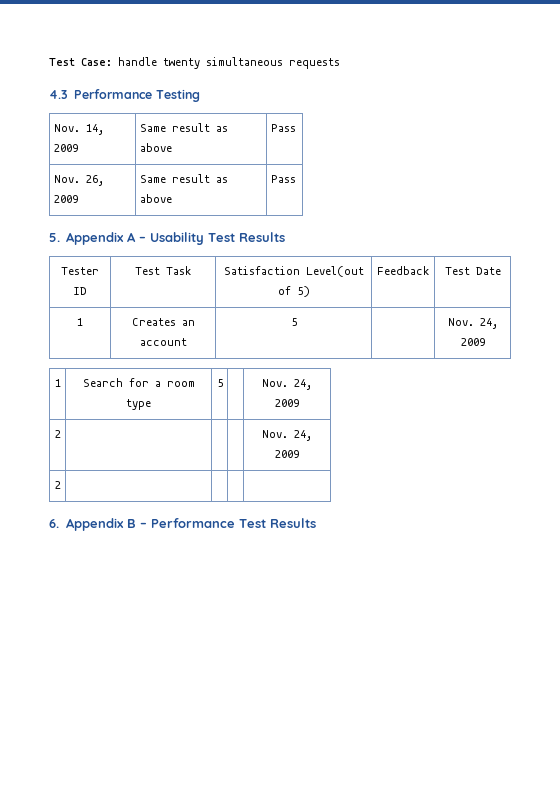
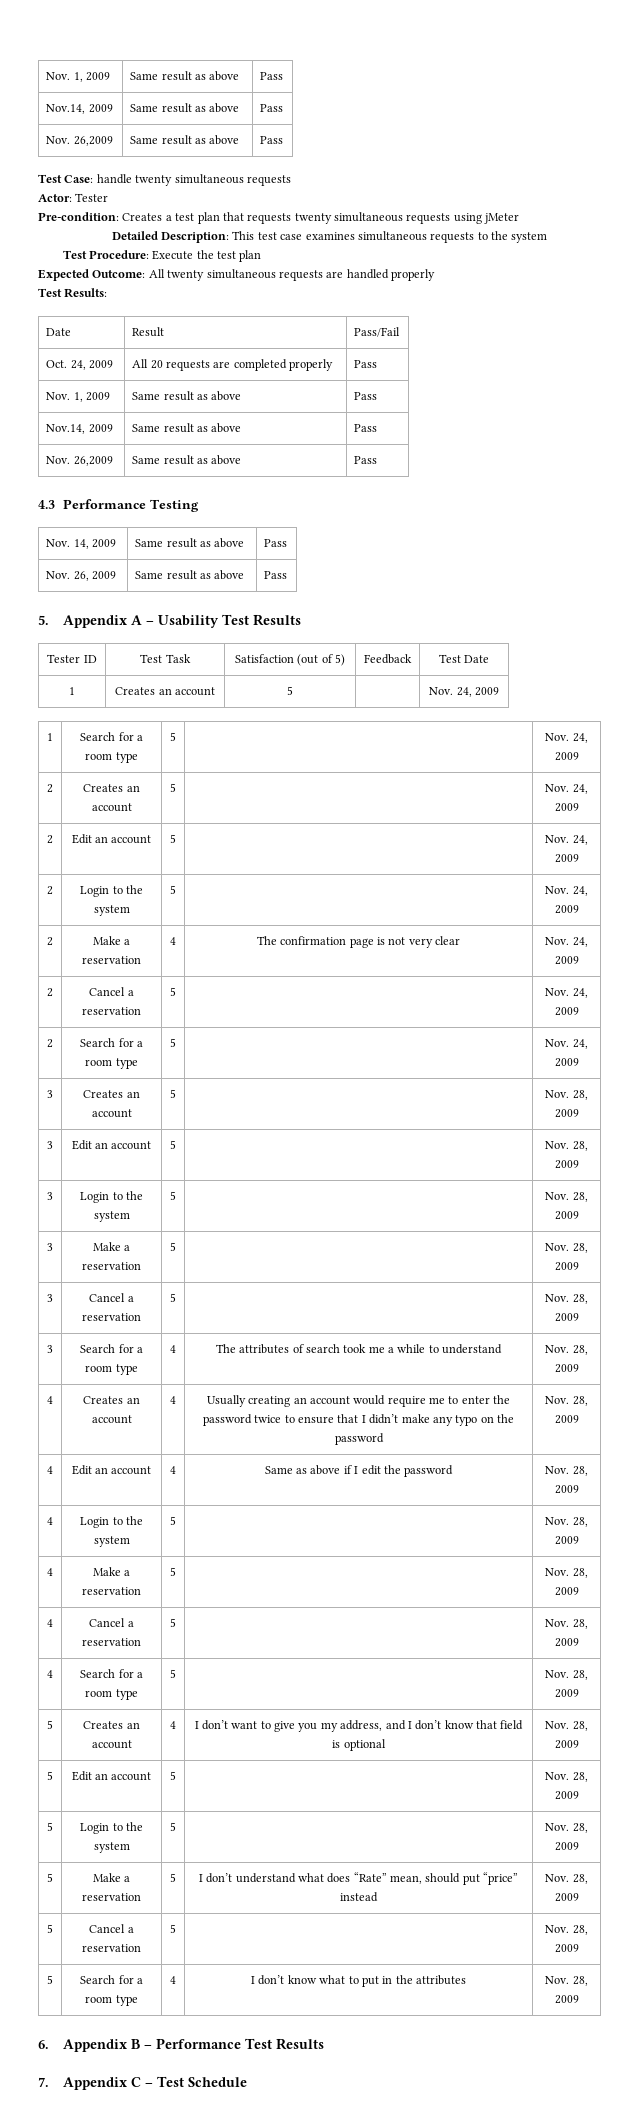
(49, 62) none -> [46,72,110,82] [130,71,240,81] [260,72,284,80] [46,104,113,114] [130,103,240,113] [260,104,284,112] [46,136,113,146] [130,135,240,145] [260,136,284,144] Nov. 1, 2009 | Same result as above | Pass // Nov.14, 2009 | Same result as above | Pass // Nov. 26,2009 | Same result as above | Pass //
(340, 63) none -> [38,193,109,202] [38,212,520,224] [111,231,548,243] [62,250,262,262] [38,269,435,281] [38,288,108,298] [46,328,72,336] [132,327,165,337] [354,327,401,337] [46,360,113,370] [132,359,334,371] [354,360,378,368] [46,392,110,402] [132,391,242,401] [354,392,378,400] [46,424,113,434] [132,423,242,433] [354,424,378,432] [46,456,113,466] [132,455,242,465] [354,456,378,464] // Actor: Tester // Pre-condition: Creates a test plan that requests twenty simultaneous requests using jMeter // Detailed Description: This test case examines simultaneous requests to the system // Test Procedure: Execute the test plan // Expected Outcome: All twenty simultaneous requests are handled properly // Test Results: // Date | Result | Pass/Fail // Oct. 24, 2009 | All 20 requests are completed properly | Pass // Nov. 1, 2009 | Same result as above | Pass // Nov.14, 2009 | Same result as above | Pass // Nov. 26,2009 | Same result as above | Pass
[305,266,364,277] Level(out -> [297,654,319,666] (out
[262,430,312,441] [275,450,299,458] [54,481,61,489] | | | Nov. 24, 2009 // 2 | | | | -> [83,784,140,792] [91,803,132,812] [170,783,176,792] [545,784,588,794] [554,803,579,812] [47,835,53,844] [71,834,152,844] [170,834,176,843] [545,835,588,845] [554,854,579,863] [47,886,53,895] [80,885,143,897] [93,905,130,916] [170,885,176,894] [545,886,588,896] [554,905,579,914] [47,937,53,946] [92,936,131,945] [82,956,141,964] [170,937,176,945] [256,936,461,948] [545,937,588,947] [554,956,579,965] [47,988,53,997] [89,987,134,996] [82,1007,141,1015] [170,987,176,996] [545,988,588,998] [554,1007,579,1016] [47,1039,53,1048] [80,1038,143,1047] [85,1058,138,1069] [170,1038,176,1047] [545,1039,588,1049] [554,1058,579,1067] [47,1090,53,1098] [83,1090,140,1098] [91,1109,132,1118] [170,1089,176,1098] [545,1090,588,1100] [554,1109,579,1118] [47,1141,53,1149] [71,1140,152,1150] [170,1140,176,1149] [545,1141,588,1151] [554,1160,579,1169] [47,1192,53,1200] [80,1191,143,1203] [93,1211,130,1222] [170,1191,176,1200] [545,1192,588,1202] [554,1211,579,1220] [47,1243,53,1251] [92,1242,131,1251] [82,1262,141,1270] [170,1242,176,1251] [545,1243,588,1253] [554,1262,579,1271] [47,1294,53,1302] [89,1293,134,1302] [82,1313,141,1321] [170,1293,176,1302] [545,1294,588,1304] [554,1313,579,1322] [47,1345,53,1353] [80,1344,143,1353] [85,1364,138,1375] [170,1345,176,1353] [215,1344,503,1354] [545,1345,588,1355] [554,1364,579,1373] [47,1396,53,1404] [83,1396,140,1404] [91,1415,132,1424] [170,1396,176,1404] [206,1395,511,1407] [202,1414,515,1426] [334,1433,384,1445] [545,1396,588,1406] [554,1415,579,1424] [47,1466,53,1474] [71,1465,152,1475] [170,1466,176,1474] [264,1465,454,1477] [545,1466,588,1476] [554,1485,579,1494] [47,1517,53,1525] [80,1516,143,1528] [93,1536,130,1547] [170,1516,176,1525] [545,1517,588,1527] [554,1536,579,1545] [47,1568,53,1576] [92,1567,131,1576] [82,1587,141,1595] [170,1567,176,1576] [545,1568,588,1578] [554,1587,579,1596] [47,1619,53,1627] [89,1618,134,1627] [82,1638,141,1646] [170,1618,176,1627] [545,1619,588,1629] [554,1638,579,1647] [47,1670,53,1678] [80,1669,143,1678] [85,1689,138,1700] [170,1669,176,1678] [545,1670,588,1680] [554,1689,579,1698] [47,1720,53,1729] [83,1721,140,1729] [91,1740,132,1749] [170,1721,176,1729] [194,1720,524,1732] [332,1739,386,1751] [545,1721,588,1731] [554,1740,579,1749] [47,1771,53,1780] [71,1771,152,1781] [170,1771,176,1780] [545,1772,588,1782] [554,1791,579,1800] [47,1822,53,1831] [80,1822,143,1834] [93,1842,130,1853] [170,1822,176,1831] [545,1823,588,1833] [554,1842,579,1851] [47,1873,53,1882] [92,1873,131,1882] [82,1893,141,1901] [170,1873,176,1882] [198,1872,519,1885] [339,1892,378,1902] [545,1874,588,1884] [554,1893,579,1902] [47,1924,53,1933] [89,1924,134,1933] [82,1944,141,1952] [170,1924,176,1933] [545,1925,588,1935] [554,1944,579,1953] [47,1975,53,1984] [80,1975,143,1984] [85,1995,138,2006] [170,1976,176,1984] [251,1975,466,1987] [545,1976,588,1986] [554,1995,579,2004] Creates an account | 5 | | Nov. 24, 2009 // 2 | Edit an account | 5 | | Nov. 24, 2009 // 2 | Login to the system | 5 | | Nov. 24, 2009 // 2 | Make a reservation | 4 | The confirmation page is not very clear | Nov. 24, 2009 // 2 | Cancel a reservation | 5 | | Nov. 24, 2009 // 2 | Search for a room type | 5 | | Nov. 24, 2009 // 3 | Creates an account | 5 | | Nov. 28, 2009 // 3 | Edit an account | 5 | | Nov. 28, 2009 // 3 | Login to the system | 5 | | Nov. 28, 2009 // 3 | Make a reservation | 5 | | Nov. 28, 2009 // 3 | Cancel a reservation | 5 | | Nov. 28, 2009 // 3 | Search for a room type | 4 | The attributes of search took me a while to understand | Nov. 28, 2009 // 4 | Creates an account | 4 | Usually creating an account would require me to enter the password twice to ensure that I didn’t make any typo on the password | Nov. 28, 2009 // 4 | Edit an account | 4 | Same as above if I edit the password | Nov. 28, 2009 // 4 | Login to the system | 5 | | Nov. 28, 2009 // 4 | Make a reservation | 5 | | Nov. 28, 2009 // 4 | Cancel a reservation | 5 | | Nov. 28, 2009 // 4 | Search for a room type | 5 | | Nov. 28, 2009 // 5 | Creates an account | 4 | I don’t want to give you my address, and I don’t know that field is optional | Nov. 28, 2009 // 5 | Edit an account | 5 | | Nov. 28, 2009 // 5 | Login to the system | 5 | | Nov. 28, 2009 // 5 | Make a reservation | 5 | I don’t understand what does “Rate” mean, should put “price” instead | Nov. 28, 2009 // 5 | Cancel a reservation | 5 | | Nov. 28, 2009 // 5 | Search for a room type | 4 | I don’t know what to put in the attributes | Nov. 28, 2009
(317, 523) none -> [38,2076,247,2090] // 7. Appendix C – Test Schedule

